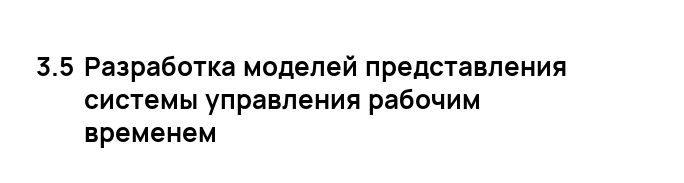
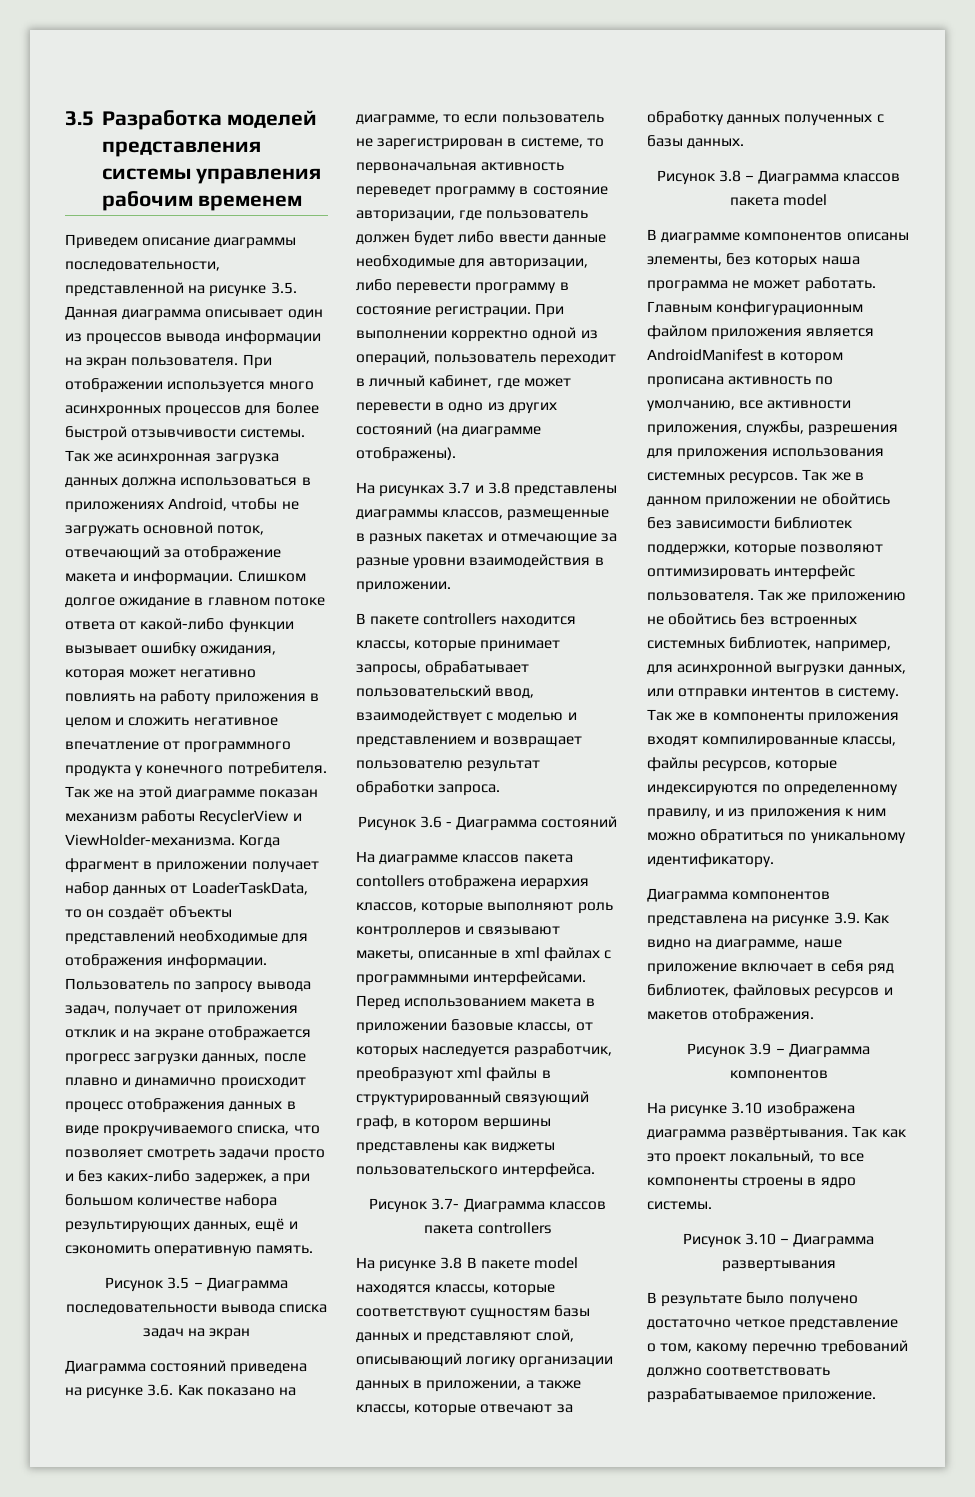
(217, 137) none -> [65,234,297,249] [65,261,220,272] [65,282,297,297] [65,306,323,321] [65,330,321,345] [65,354,272,369] [65,378,315,393] [65,402,319,417] [65,426,306,441] [65,450,279,465] [65,477,311,488] [65,498,299,513] [65,522,265,537] [65,546,282,561] [65,570,306,585] [65,597,325,608] [65,618,294,633] [65,642,277,657] [65,669,257,681] [65,690,319,705] [65,717,278,728] [65,741,292,753] [65,762,327,777] [65,786,318,801] [65,810,302,825] [65,834,281,848] [65,858,319,873] [65,882,308,897] [65,906,232,920] [65,930,309,945] [65,954,268,969] [65,978,311,993] [65,1005,298,1017] [65,1026,311,1041] [65,1053,306,1065] [65,1077,306,1089] [65,1098,296,1113] [65,1125,320,1137] [65,1149,325,1161] [65,1170,310,1185] [65,1194,278,1209] [65,1218,298,1233] [65,1245,314,1257] [105,1277,288,1292] [65,1304,328,1315] [142,1328,251,1340] [65,1360,308,1375] [65,1384,296,1399] [356,114,604,126] [356,138,604,150] [356,162,565,174] [356,186,608,198] [356,210,589,222] [356,231,606,246] [356,255,589,270] [356,279,569,294] [356,303,565,318] [356,327,598,342] [356,351,617,366] [356,375,571,389] [356,402,557,414] [356,423,542,438] [356,447,456,462] [356,482,617,497] [356,509,610,521] [356,533,617,545] [356,554,604,569] [356,581,451,593] [356,613,576,627] [356,640,561,652] [356,661,530,676] [356,685,535,699] [356,709,577,724] [356,736,583,748] [356,760,541,772] [356,781,501,796] [357,816,618,831] [356,851,573,866] [356,875,590,890] [356,902,613,914] [356,926,561,938] [356,947,611,962] [356,971,587,986] [356,995,595,1010] [356,1019,593,1034] [356,1043,613,1058] [356,1067,551,1082] [356,1091,590,1106] [356,1115,551,1130] [356,1142,556,1154] [356,1163,596,1178] [369,1198,606,1213] [424,1222,551,1234] [356,1257,578,1272] [356,1284,556,1296] [356,1305,591,1320] [356,1329,574,1344] [356,1353,614,1368] [356,1380,581,1392] [356,1404,573,1416] [647,111,884,126] [647,135,745,149] [656,170,901,185] [729,194,828,206] [647,229,909,244] [647,253,860,268] [647,277,876,292] [647,301,864,316] [647,325,875,340] [647,349,844,364] [647,376,834,388] [647,400,852,412] [647,421,899,436] [647,448,885,460] [647,469,864,484] [647,493,890,508] [647,517,854,529] [647,544,884,556] [647,565,856,580] [647,589,906,604] [647,613,857,628] [647,637,892,652] [647,661,906,676] [647,688,899,700] [647,709,899,724] [647,736,897,748] [647,757,838,772] [647,784,899,796] [647,808,886,820] [647,829,906,844] [647,853,774,868] [647,888,831,903] [647,912,890,927] [647,939,842,951] [647,960,894,975] [647,984,893,999] [647,1008,815,1023] [687,1043,870,1058] [729,1070,828,1079] [647,1102,855,1117] [647,1126,907,1141] [647,1150,864,1165] [647,1177,856,1189] [647,1201,712,1210] [682,1233,875,1248] [721,1260,836,1272] [647,1292,858,1307] [647,1319,899,1331] [647,1340,908,1355] [647,1367,831,1378] [647,1388,877,1403] // Приведем описание диаграммы последовательности, представленной на рисунке 3.5. Данная диаграмма описывает один из процессов вывода информации на экран пользователя. При отображении используется много асинхронных процессов для более быстрой отзывчивости системы. Так же асинхронная загрузка данных должна использоваться в приложениях Android, чтобы не загружать основной поток, отвечающий за отображение макета и информации. Слишком долгое ожидание в главном потоке ответа от какой-либо функции вызывает ошибку ожидания, которая может негативно повлиять на работу приложения в целом и сложить негативное впечатление от программного продукта у конечного потребителя. Так же на этой диаграмме показан механизм работы RecyclerView и ViewHolder-механизма. Когда фрагмент в приложении получает набор данных от LoaderTaskData, то он создаёт объекты представлений необходимые для отображения информации. Пользователь по запросу вывода задач, получает от приложения отклик и на экране отображается прогресс загрузки данных, после плавно и динамично происходит процесс отображения данных в виде прокручиваемого списка, что позволяет смотреть задачи просто и без каких-либо задержек, а при большом количестве набора результирующих данных, ещё и сэкономить оперативную память. // Рисунок 3.5 – Диаграмма последовательности вывода списка задач на экран // Диаграмма состояний приведена на рисунке 3.6. Как показано на диаграмме, то если пользователь не зарегистрирован в системе, то первоначальная активность переведет программу в состояние авторизации, где пользователь должен будет либо ввести данные необходимые для авторизации, либо перевести программу в состояние регистрации. При выполнении корректно одной из операций, пользователь переходит в личный кабинет, где может перевести в одно из других состояний (на диаграмме отображены). // На рисунках 3.7 и 3.8 представлены диаграммы классов, размещенные в разных пакетах и отмечающие за разные уровни взаимодействия в приложении. // В пакете controllers находится классы, которые принимает запросы, обрабатывает пользовательский ввод, взаимодействует с моделью и представлением и возвращает пользователю результат обработки запроса. // Рисунок 3.6 - Диаграмма состояний // На диаграмме классов пакета contollers отображена иерархия классов, которые выполняют роль контроллеров и связывают макеты, описанные в xml файлах с программными интерфейсами. Перед использованием макета в приложении базовые классы, от которых наследуется разработчик, преобразуют xml файлы в структурированный связующий граф, в котором вершины представлены как виджеты пользовательского интерфейса. // Рисунок 3.7- Диаграмма классов пакета controllers // На рисунке 3.8 В пакете model находятся классы, которые соответствуют сущностям базы данных и представляют слой, описывающий логику организации данных в приложении, а также классы, которые отвечают за обработку данных полученных с базы данных. // Рисунок 3.8 – Диаграмма классов пакета model // В диаграмме компонентов описаны элементы, без которых наша программа не может работать. Главным конфигурационным файлом приложения является AndroidManifest в котором прописана активность по умолчанию, все активности приложения, службы, разрешения для приложения использования системных ресурсов. Так же в данном приложении не обойтись без зависимости библиотек поддержки, которые позволяют оптимизировать интерфейс пользователя. Так же приложению не обойтись без встроенных системных библиотек, например, для асинхронной выгрузки данных, или отправки интентов в систему. Так же в компоненты приложения входят компилированные классы, файлы ресурсов, которые индексируются по определенному правилу, и из приложения к ним можно обратиться по уникальному идентификатору. // Диаграмма компонентов представлена на рисунке 3.9. Как видно на диаграмме, наше приложение включает в себя ряд библиотек, файловых ресурсов и макетов отображения. // Рисунок 3.9 – Диаграмма компонентов // На рисунке 3.10 изображена диаграмма развёртывания. Так как это проект локальный, то все компоненты строены в ядро системы. // Рисунок 3.10 – Диаграмма развертывания // В результате было получено достаточно четкое представление о том, какому перечню требований должно соответствовать разрабатываемое приложение.

